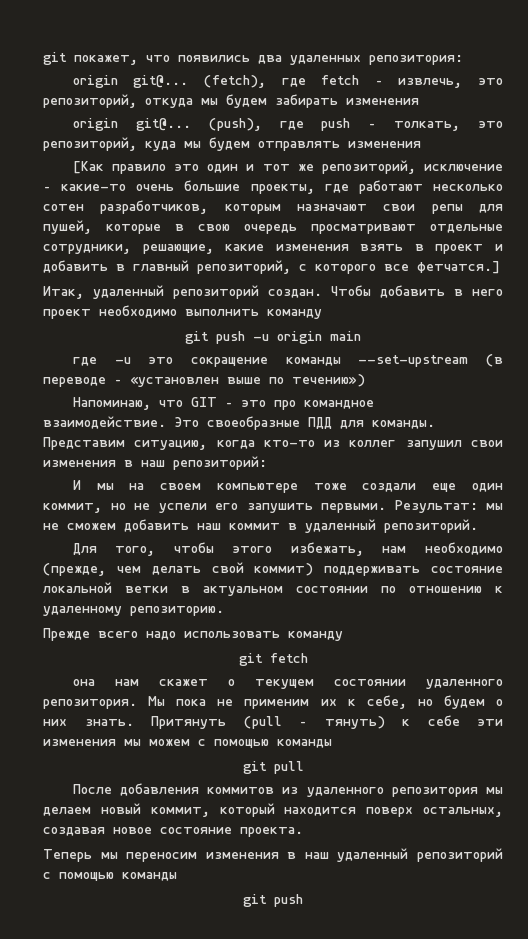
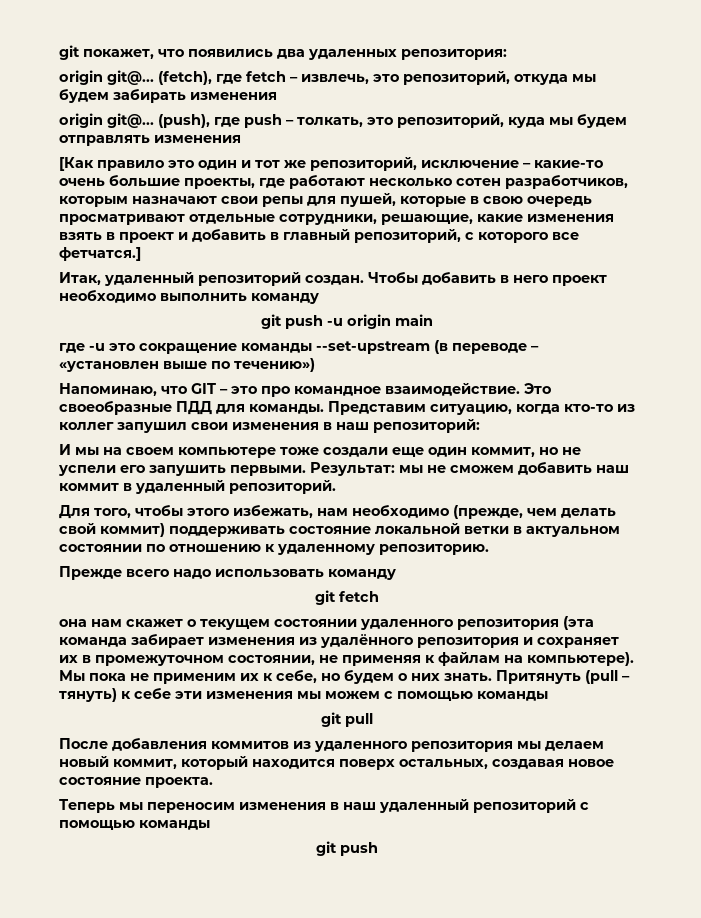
[43,699,137,709] репозитория. -> [457,616,594,630] [59,633,619,648] [59,652,634,666] репозитория (эта команда забирает изменения из удалённого репозитория и сохраняет их в промежуточном состоянии, не применяя к файлам на компьютере).

